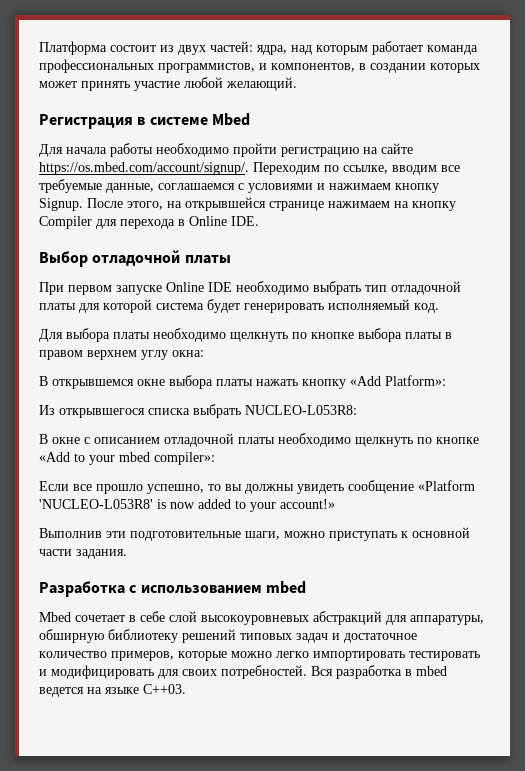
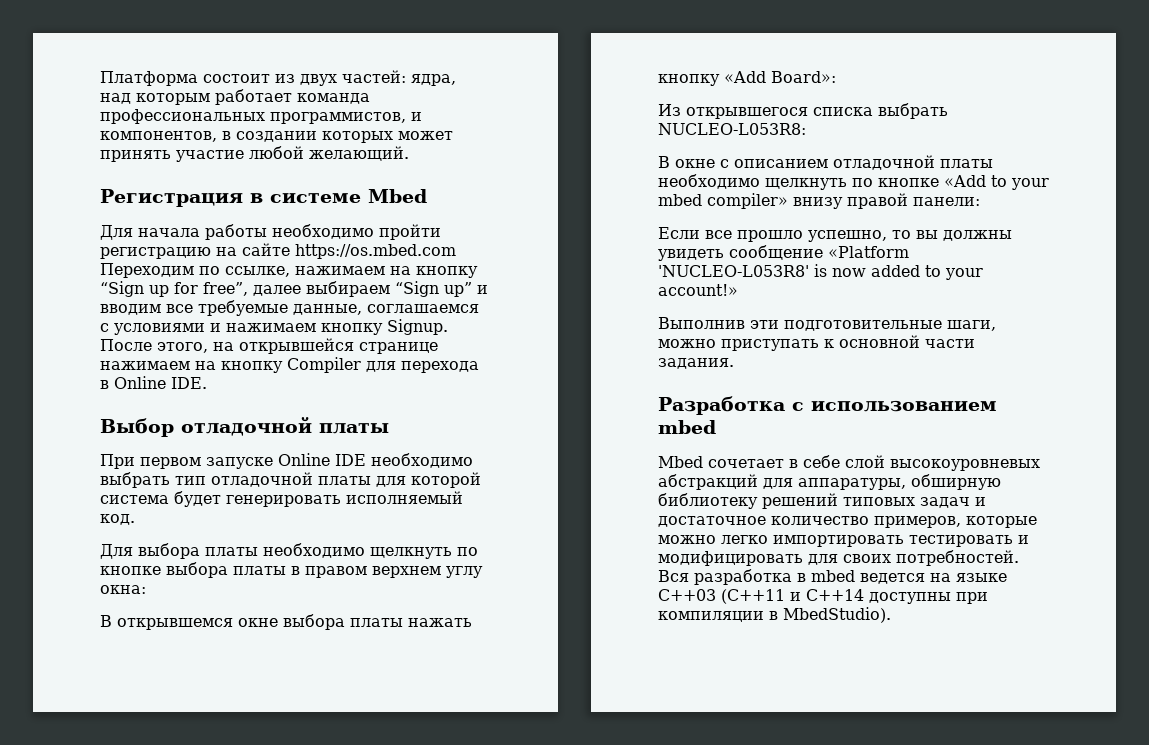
[39,162,249,175] https://os.mbed.com/account/signup/. -> [295,244,456,259] https://os.mbed.com
(388, 169) none -> [295,266,478,278] [100,281,488,297] нажимаем на кнопку “Sign up for free”, далее выбираем “Sign up” и
[385,375,446,386] Platform»: -> [771,71,836,83] Board»:
[154,452,215,465] compiler»: -> [707,193,980,209] compiler» внизу правой панели:
[143,684,186,694] С++03. -> [658,589,988,604] [658,607,891,623] С++03 (C++11 и С++14 доступны при компиляции в MbedStudio).

